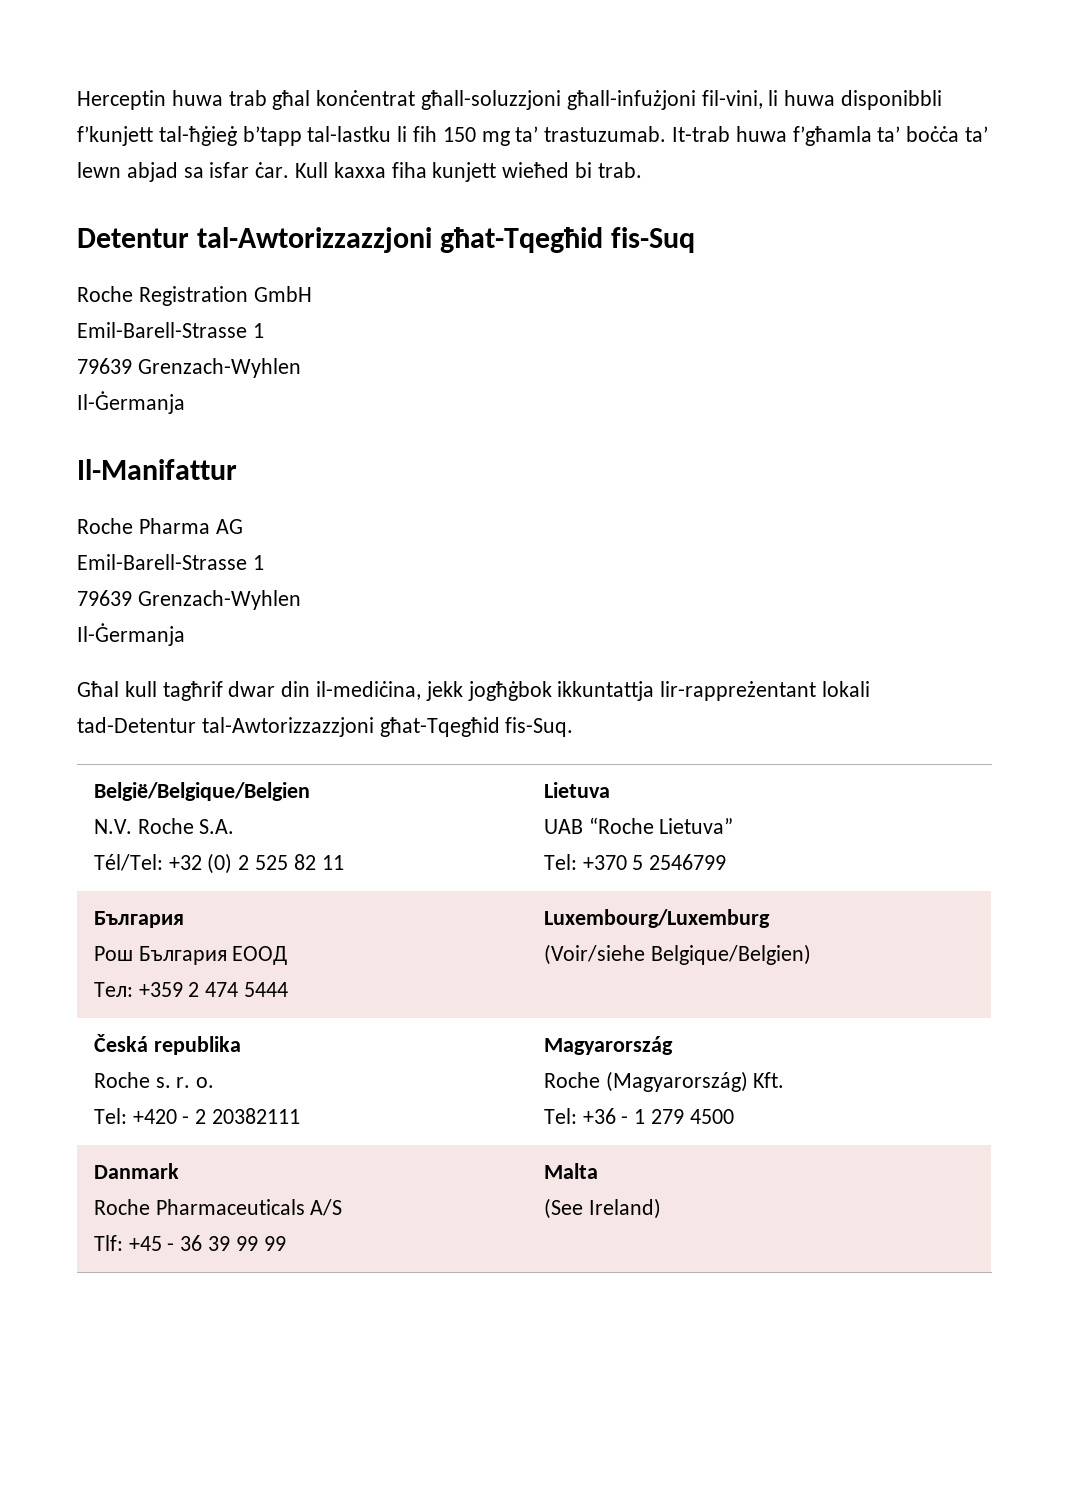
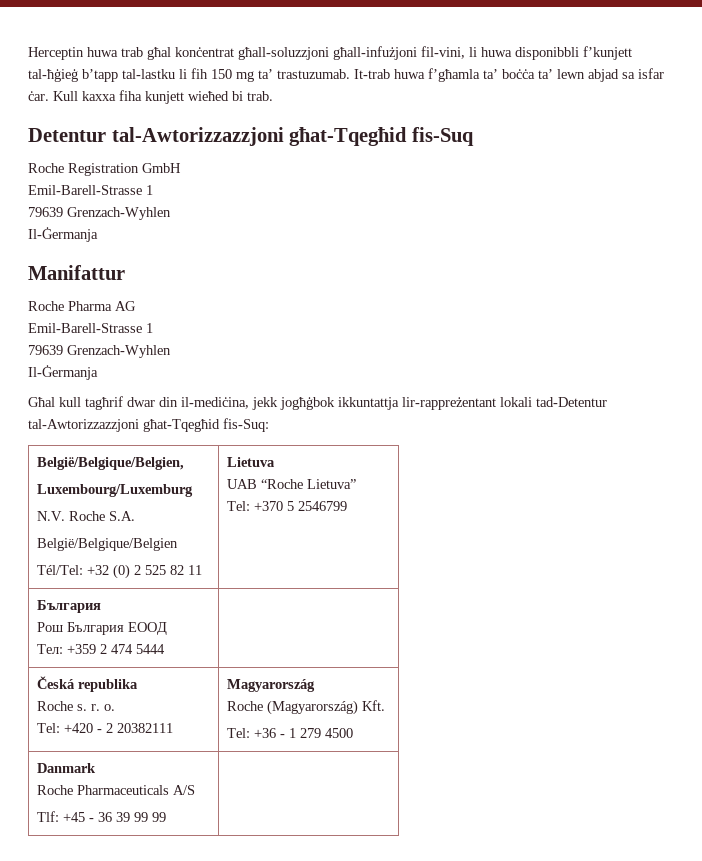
[77,459,237,480] Il-Manifattur -> [28,265,125,280] Manifattur
[505,717,574,737] [93,782,310,801] fis-Suq. // België/Belgique/Belgien -> [223,418,269,432] [37,457,185,470] [37,484,194,497] fis-Suq: // België/Belgique/Belgien, // Luxembourg/Luxemburg
(235, 826) none -> [37,538,179,551] // België/Belgique/Belgien
[543,909,770,928] [543,944,811,965] Luxembourg/Luxemburg // (Voir/siehe Belgique/Belgien) -> (166, 649) none
[543,1163,598,1179] [543,1198,661,1219] Malta // (See Ireland) -> (167, 817) none

